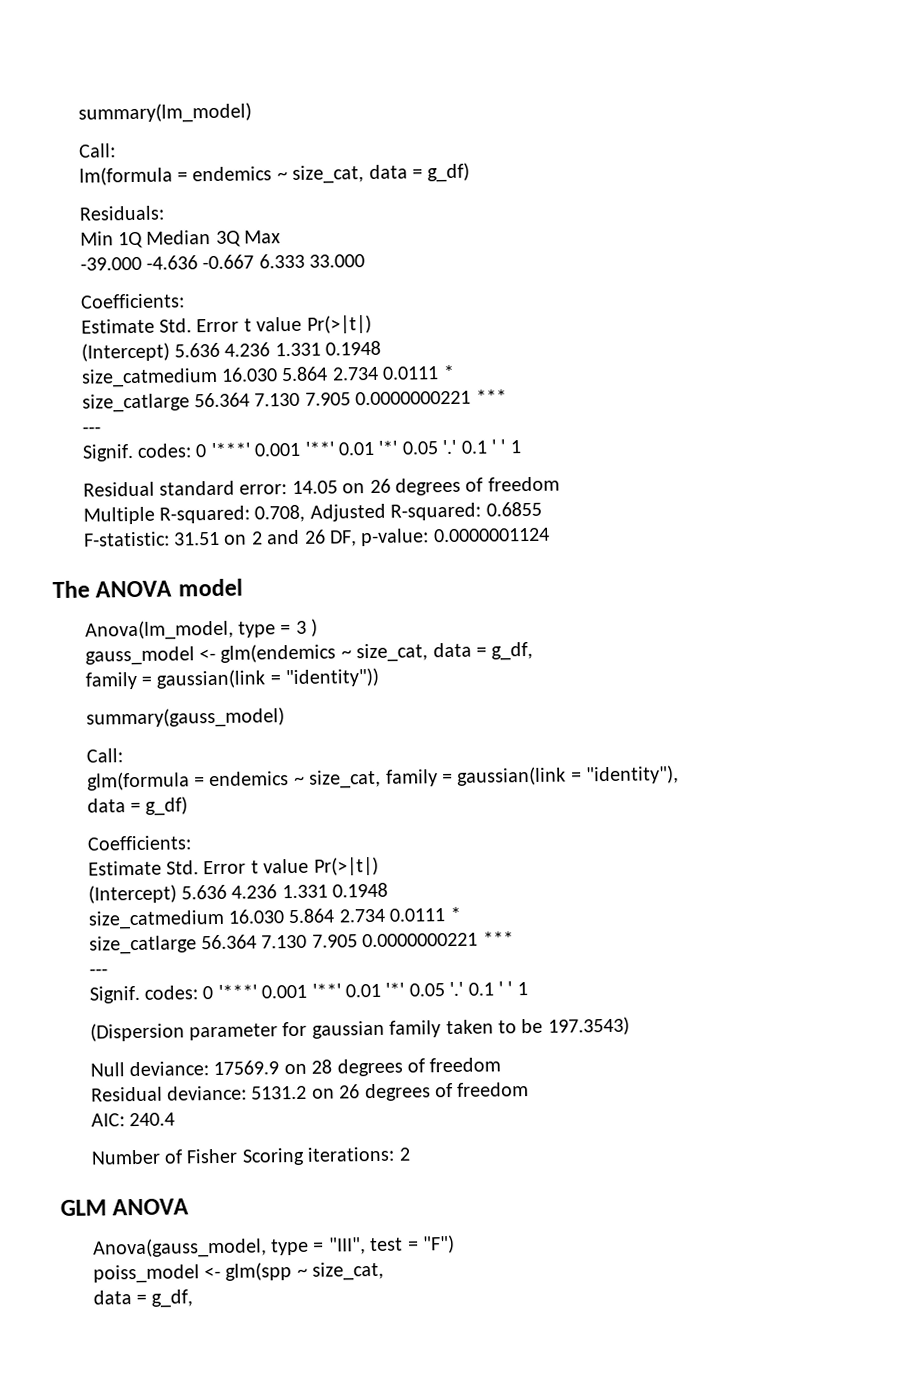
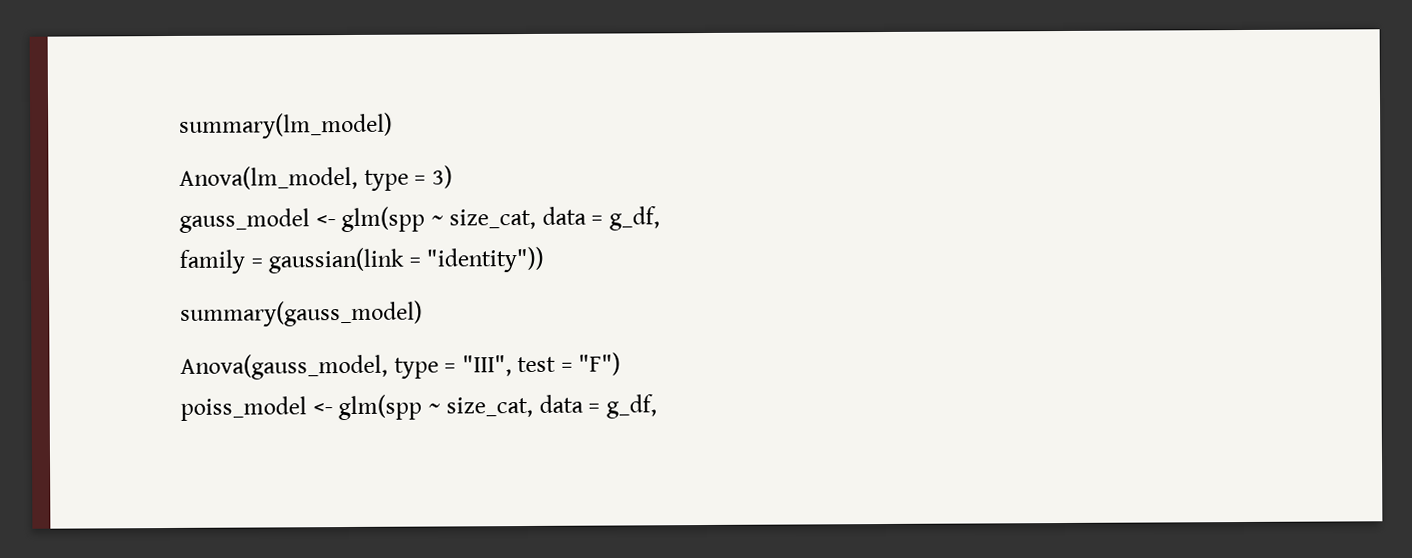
[78,143,116,158] [78,162,471,186] [78,205,165,221] [79,230,282,249] [79,253,366,271] [79,293,185,309] [80,314,372,334] [80,340,382,362] [80,364,455,388] [81,389,507,413] [81,426,101,434] [81,439,522,462] [82,476,560,497] [82,501,542,525] [82,527,550,547] [52,578,243,599] // Call: // lm(formula = endemics ~ size_cat, data = g_df) // Residuals: // Min 1Q Median 3Q Max // -39.000 -4.636 -0.667 6.333 33.000 // Coefficients: // Estimate Std. Error t value Pr(>|t|) // (Intercept) 5.636 4.236 1.331 0.1948 // size_catmedium 16.030 5.864 2.734 0.0111 * // size_catlarge 56.364 7.130 7.905 0.0000000221 *** // --- // Signif. codes: 0 '***' 0.001 '**' 0.01 '*' 0.05 '.' 0.1 ' ' 1 // Residual standard error: 14.05 on 26 degrees of freedom // Multiple R-squared: 0.708, Adjusted R-squared: 0.6855 // F-statistic: 31.51 on 2 and 26 DF, p-value: 0.0000001124 // The ANOVA model -> (394, 125) none
[295,618,319,637] 3 ) -> [431,165,453,189] 3)
[220,643,337,663] glm(endemics -> [341,206,426,233] glm(spp
[85,748,123,763] [86,765,680,791] [86,796,189,816] [86,835,192,851] [87,856,379,876] [87,882,389,904] [87,906,461,930] [88,931,514,955] [88,968,108,976] [88,981,528,1004] [89,1016,630,1042] [89,1057,502,1077] [90,1082,530,1102] [90,1112,175,1127] [90,1146,411,1166] [60,1198,190,1217] // Call: // glm(formula = endemics ~ size_cat, family = gaussian(link = "identity"), // data = g_df) // Coefficients: // Estimate Std. Error t value Pr(>|t|) // (Intercept) 5.636 4.236 1.331 0.1948 // size_catmedium 16.030 5.864 2.734 0.0111 * // size_catlarge 56.364 7.130 7.905 0.0000000221 *** // --- // Signif. codes: 0 '***' 0.001 '**' 0.01 '*' 0.05 '.' 0.1 ' ' 1 // (Dispersion parameter for gaussian family taken to be 197.3543) // Null deviance: 17569.9 on 28 degrees of freedom // Residual deviance: 5131.2 on 26 degrees of freedom // AIC: 240.4 // Number of Fisher Scoring iterations: 2 // GLM ANOVA -> (424, 313) none
(385, 1271) // -> (534, 407) none

